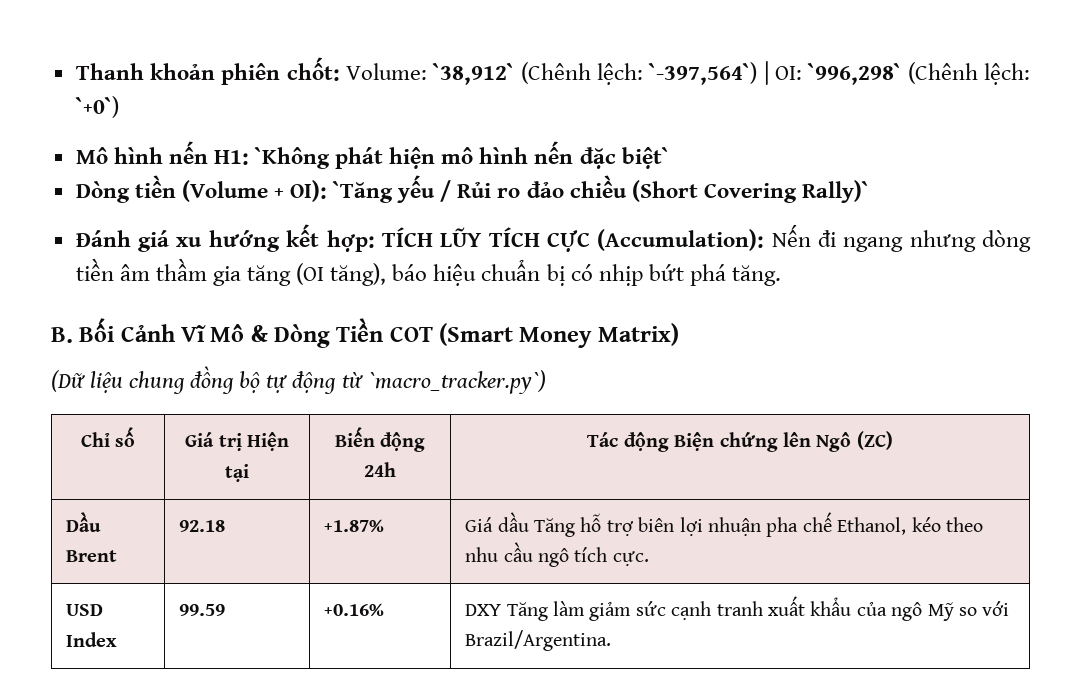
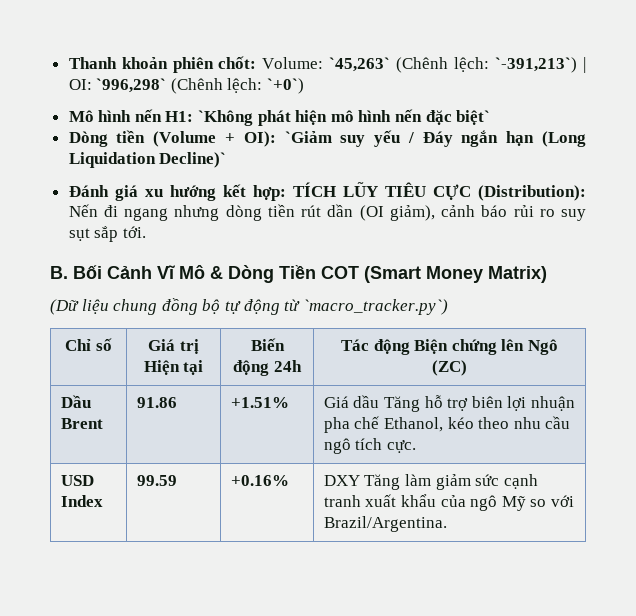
[432,62,758,85] `38,912` (Chênh lệch: `-397,564`) -> [329,57,578,73] `45,263` (Chênh lệch: `-391,213`)
[332,175,869,203] `Tăng yếu / Rủi ro đảo chiều (Short Covering Rally)` -> [284,130,586,147] [68,152,227,168] `Giảm suy yếu / Đáy ngắn hạn (Long Liquidation Decline)`
[488,227,765,252] TÍCH CỰC (Accumulation): -> [384,182,586,201] TIÊU CỰC (Distribution):
[119,258,781,286] âm thầm gia tăng (OI tăng), báo hiệu chuẩn bị có nhịp bứt phá tăng. -> [301,204,586,221] [68,226,146,242] rút dần (OI giảm), cảnh báo rủi ro suy sụt sắp tới.
[179,520,226,532] [324,519,385,532] 92.18 | +1.87% -> [136,397,177,408] [230,397,289,408] 91.86 | +1.51%

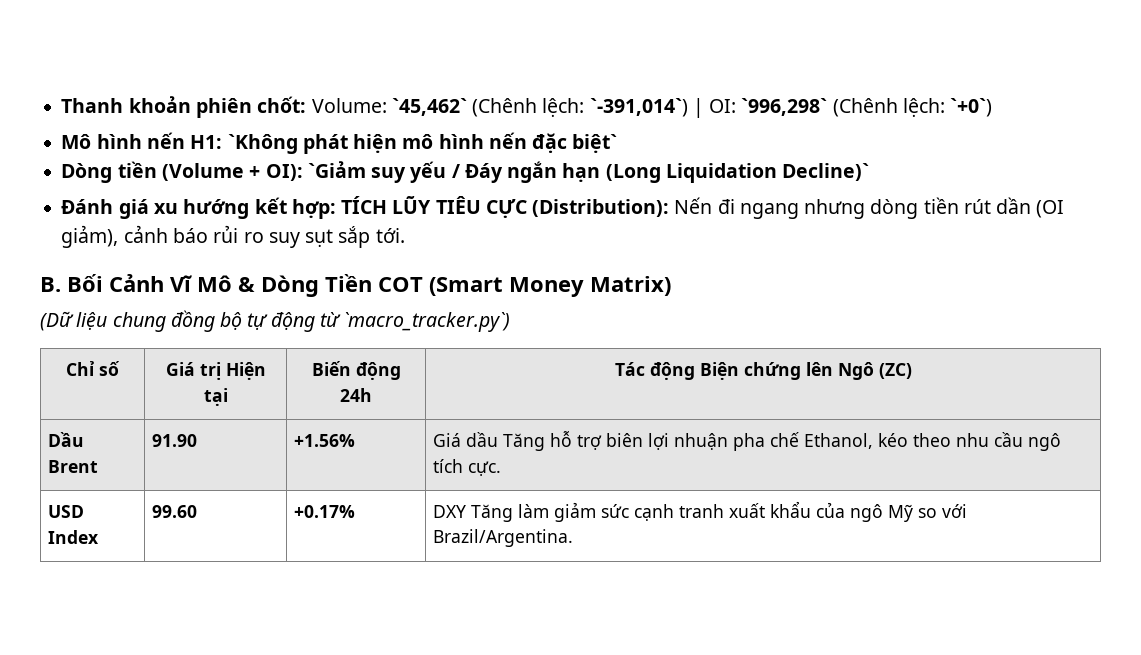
[329,57,578,73] `45,263` (Chênh lệch: `-391,213`) -> [391,98,688,117] `45,462` (Chênh lệch: `-391,014`)
[136,397,177,408] [230,397,289,408] 91.86 | +1.51% -> [152,434,198,447] [294,434,356,447] 91.90 | +1.56%
[136,475,177,486] [230,475,289,486] 99.59 | +0.16% -> [152,505,198,518] [294,505,356,518] 99.60 | +0.17%

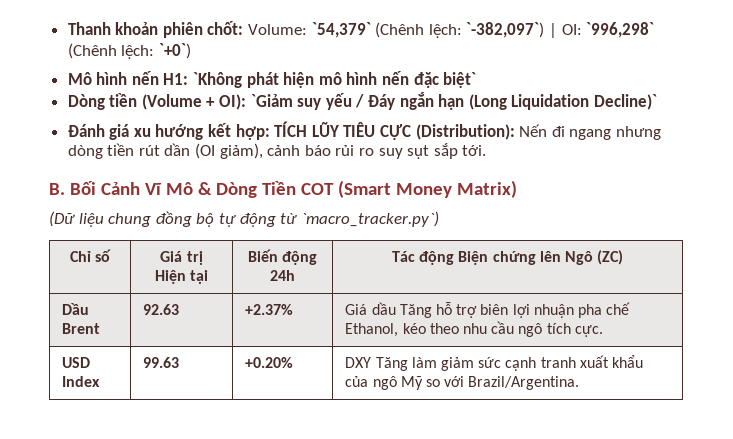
[391,98,688,117] `45,462` (Chênh lệch: `-391,014`) -> [311,22,545,38] `54,379` (Chênh lệch: `-382,097`)
[152,434,198,447] [294,434,356,447] 91.90 | +1.56% -> [143,304,180,315] [245,304,294,315] 92.63 | +2.37%
[152,505,198,518] [294,505,356,518] 99.60 | +0.17% -> [143,357,180,368] [245,357,294,368] 99.63 | +0.20%

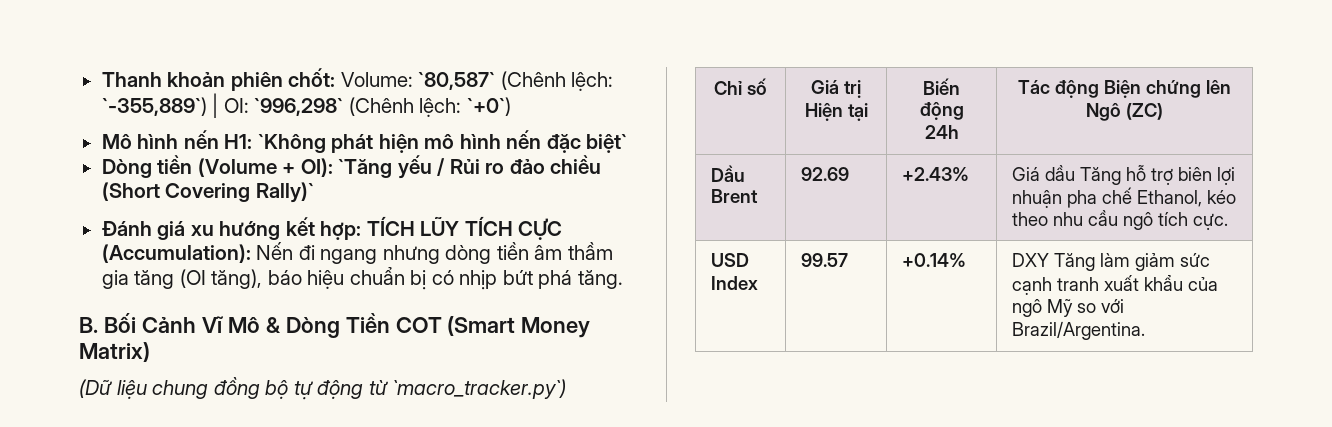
[311,22,545,38] `54,379` (Chênh lệch: `-382,097`) -> [418,71,614,91] [101,97,207,116] `80,587` (Chênh lệch: `-355,889`)
[250,92,657,110] `Giảm suy yếu / Đáy ngắn hạn (Long Liquidation Decline)` -> [338,155,602,179] [101,182,314,203] `Tăng yếu / Rủi ro đảo chiều (Short Covering Rally)`
[343,122,515,140] TIÊU CỰC (Distribution): -> [464,216,563,240] [101,244,251,263] TÍCH CỰC (Accumulation):
[138,143,487,159] rút dần (OI giảm), cảnh báo rủi ro suy sụt sắp tới. -> [534,242,613,260] [101,267,623,290] âm thầm gia tăng (OI tăng), báo hiệu chuẩn bị có nhịp bứt phá tăng.
[143,304,180,315] [245,304,294,315] 92.63 | +2.37% -> [801,167,850,181] [902,167,970,181] 92.69 | +2.43%
[143,357,180,368] [245,357,294,368] 99.63 | +0.20% -> [801,253,849,267] [902,253,967,267] 99.57 | +0.14%

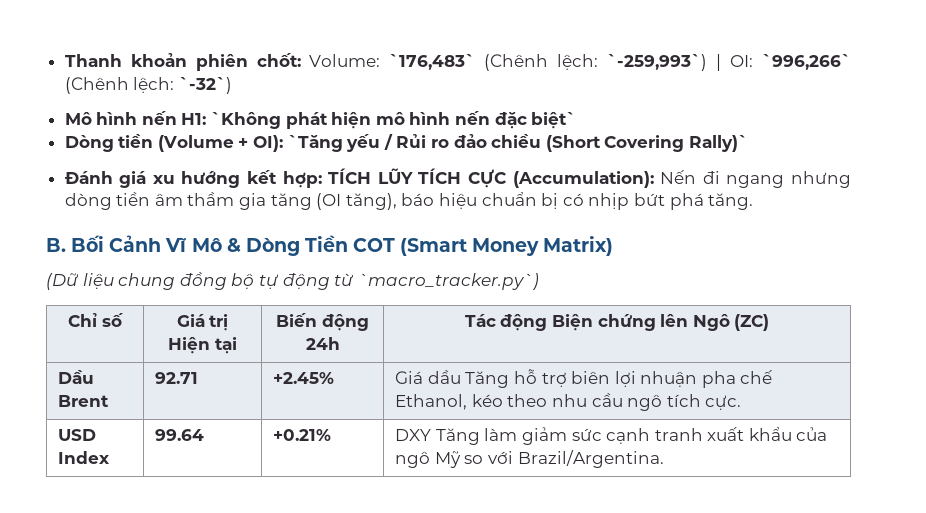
[418,71,614,91] [101,97,207,116] `80,587` (Chênh lệch: `-355,889`) -> [389,54,708,71] `176,483` (Chênh lệch: `-259,993`)
[254,97,511,117] `996,298` (Chênh lệch: `+0`) -> [761,54,851,70] [64,77,232,94] `996,266` (Chênh lệch: `-32`)
[801,167,850,181] [902,167,970,181] 92.69 | +2.43% -> [155,372,199,384] [273,372,335,384] 92.71 | +2.45%
[801,253,849,267] [902,253,967,267] 99.57 | +0.14% -> [155,429,205,441] [273,429,332,441] 99.64 | +0.21%

